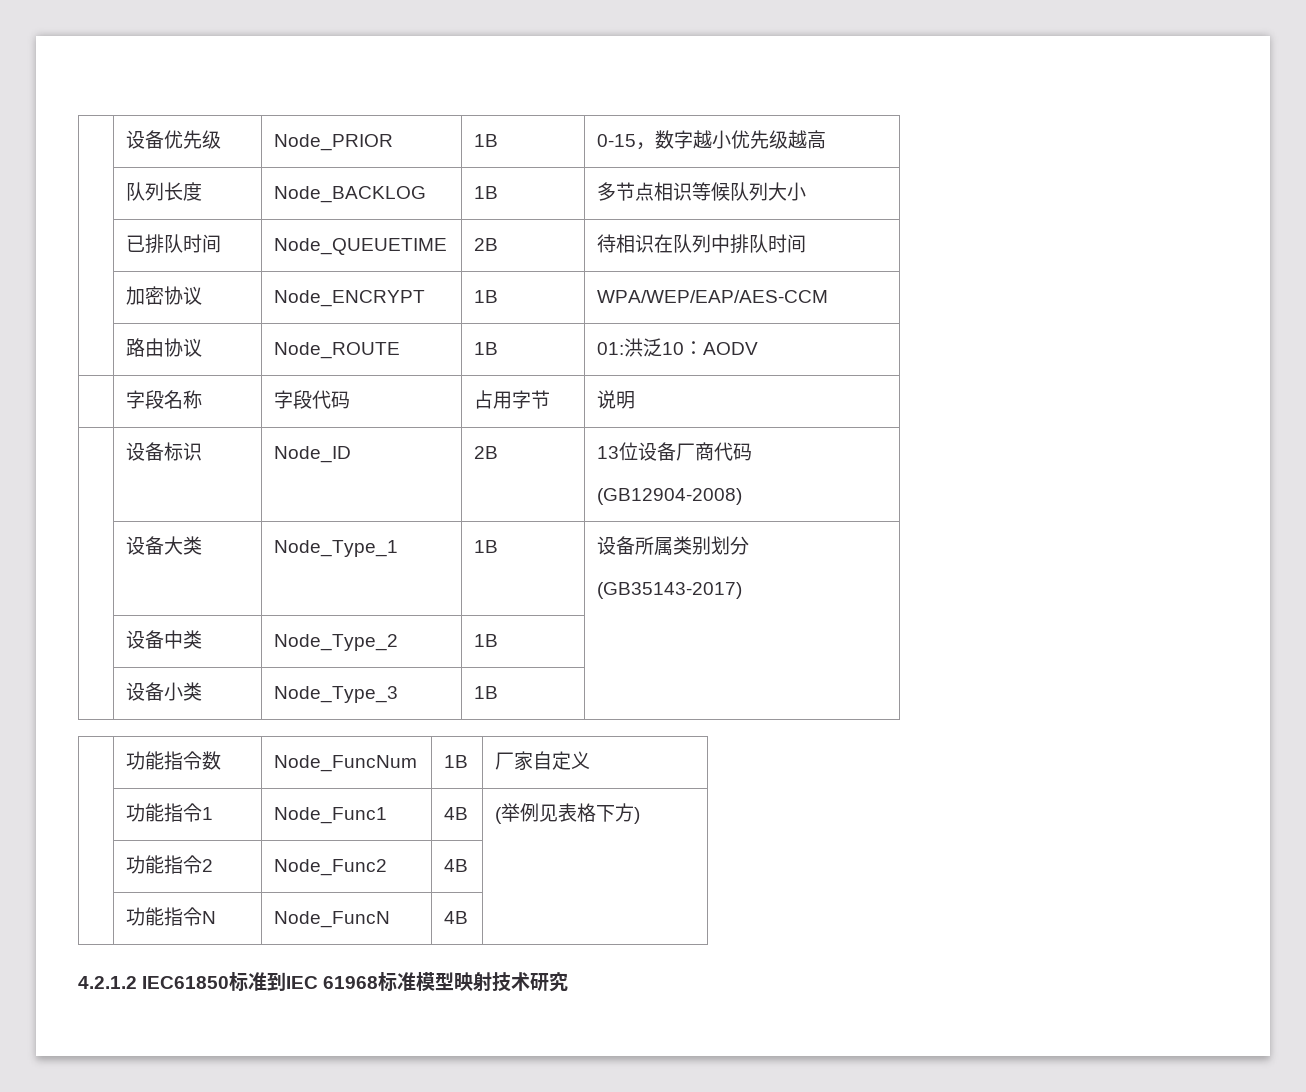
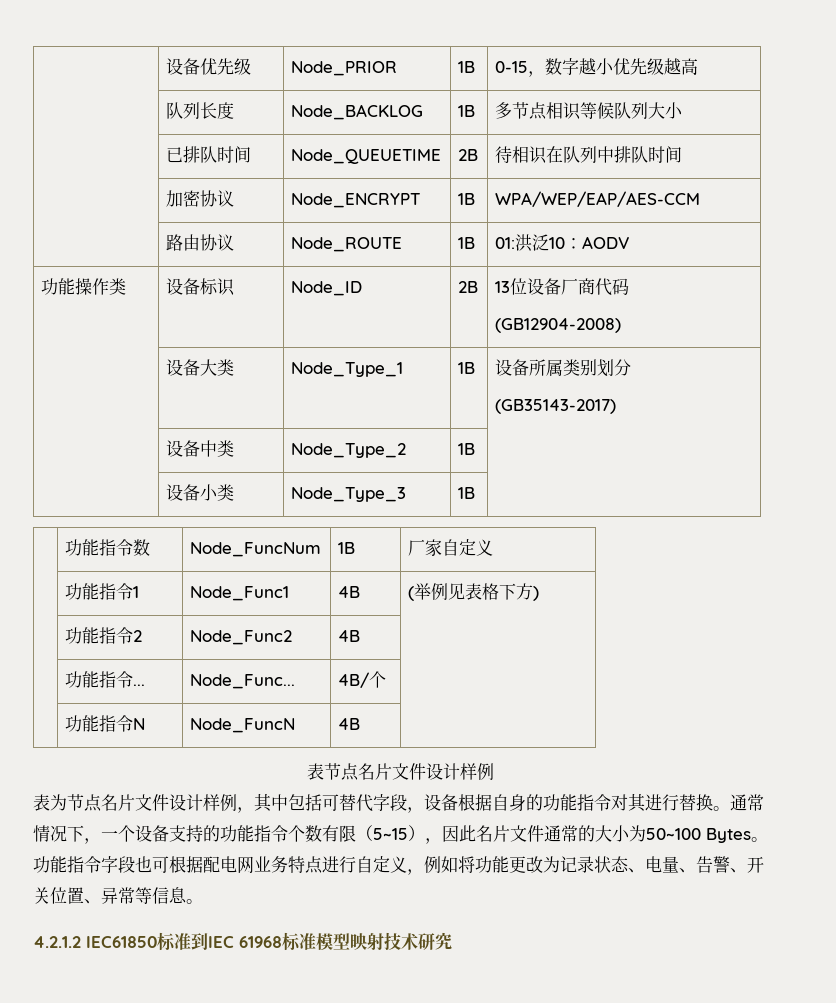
[125,390,202,409] [273,390,350,409] [473,390,550,409] [596,390,635,409] | 字段名称 | 字段代码 | 占用字节 | 说明 // -> [40,278,126,295] 功能操作类
(468, 865) none -> [64,671,145,688] [189,674,295,689] [337,671,386,688] // | 功能指令... | Node_Func... | 4B/个 |
(468, 917) none -> [307,763,494,781] [33,793,764,813] [33,825,768,844] [33,856,764,875] [33,887,203,904] // 表节点名片文件设计样例 // 表为节点名片文件设计样例，其中包括可替代字段，设备根据自身的功能指令对其进行替换。通常情况下，一个设备支持的功能指令个数有限（5~15），因此名片文件通常的大小为50~100 Bytes。功能指令字段也可根据配电网业务特点进行自定义，例如将功能更改为记录状态、电量、告警、开关位置、异常等信息。

